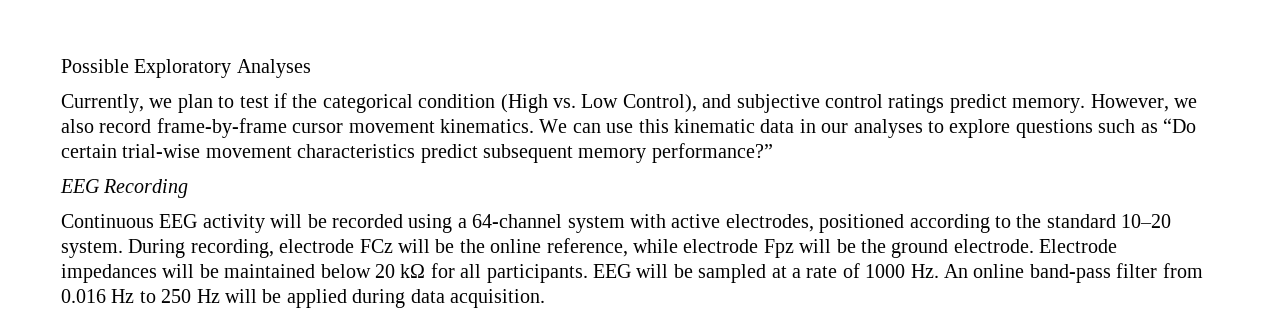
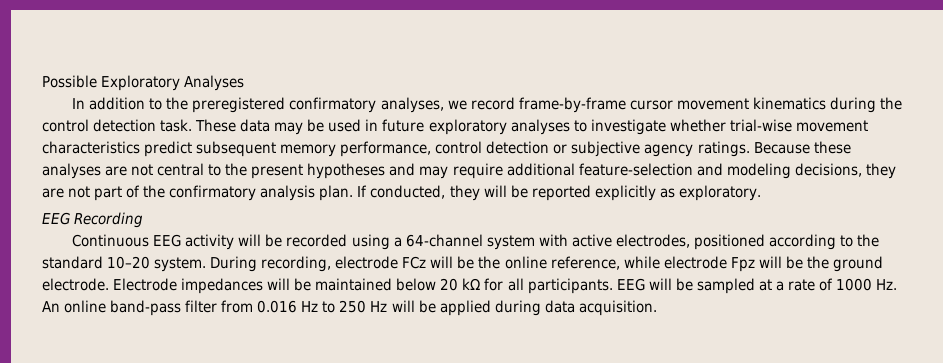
[61,93,1197,113] [61,118,1196,138] [61,144,117,158] Currently, we plan to test if the categorical condition (High vs. Low Control), and subjective control ratings predict memory. However, we also record frame-by-frame cursor movement kinematics. We can use this kinematic data in our analyses to explore questions such as “Do certain -> [72,97,902,113] [42,119,726,135] In addition to the preregistered confirmatory analyses, we record frame-by-frame cursor movement kinematics during the control detection task. These data may be used in future exploratory analyses to investigate whether
[651,143,773,163] performance?” -> [340,141,851,157] [42,163,896,179] [42,185,761,201] performance, control detection or subjective agency ratings. Because these analyses are not central to the present hypotheses and may require additional feature-selection and modeling decisions, they are not part of the confirmatory analysis plan. If conducted, they will be reported explicitly as exploratory.

